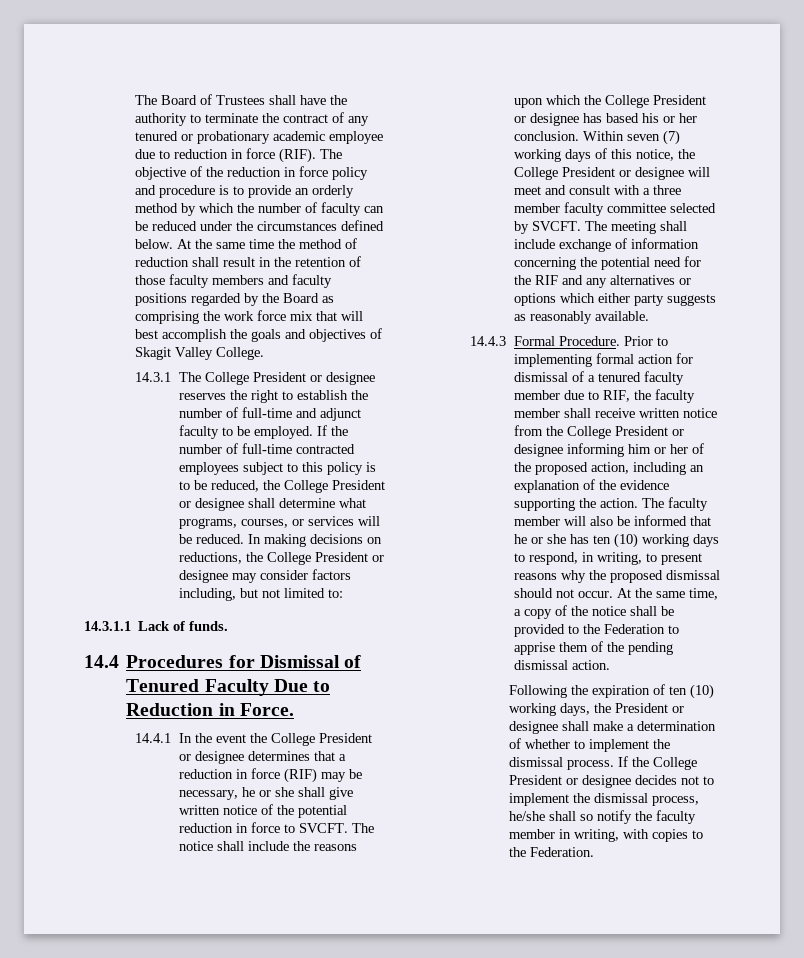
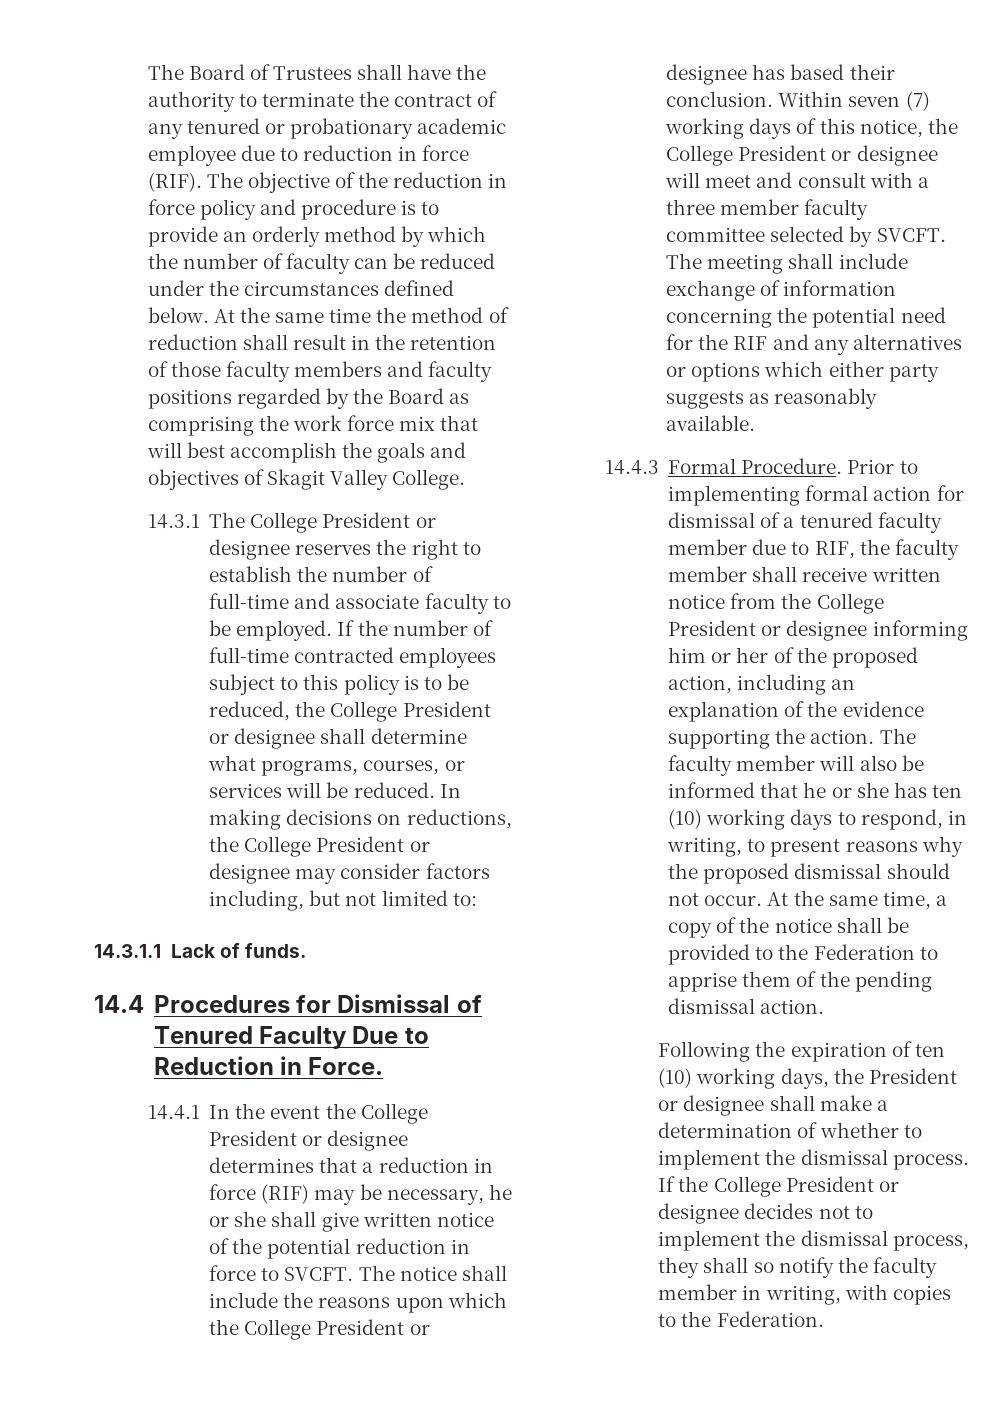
[319,408,361,421] adjunct -> [335,594,420,609] associate
[641,113,697,123] his or her -> [849,64,895,80] their
[509,811,546,821] he/she -> [658,1257,700,1278] they

